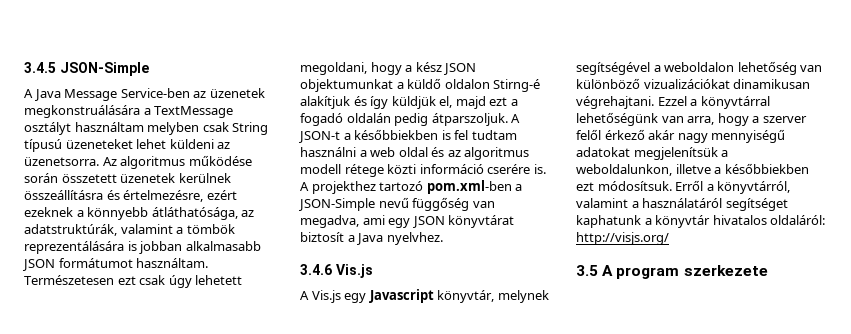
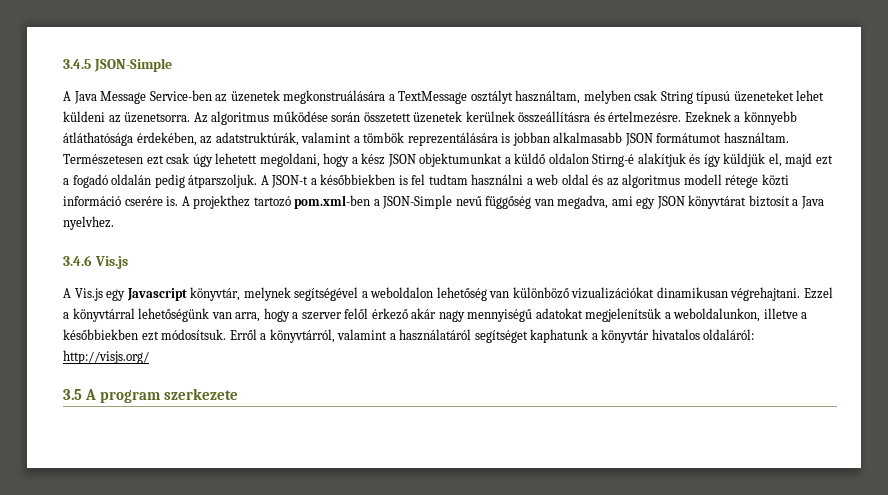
[74,122,144,132] használtam -> [515,90,581,104] használtam,
[123,190,237,202] [24,207,238,220] értelmezésre, ezért ezeknek a könnyebb átláthatósága, -> [608,111,797,125] [63,132,197,146] értelmezésre. Ezeknek a könnyebb átláthatósága érdekében,

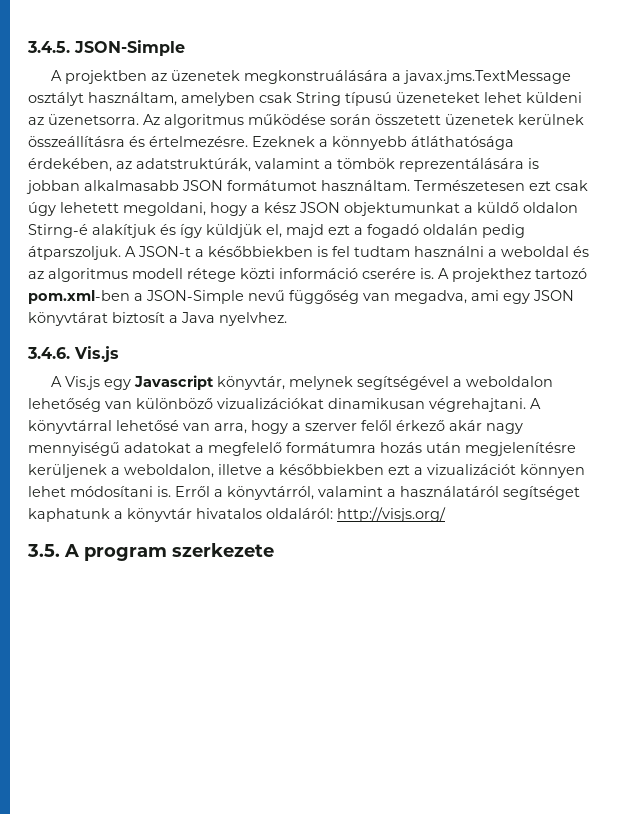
[63,59,91,69] 3.4.5 -> [27,41,70,53] 3.4.5.
[73,90,212,104] Java Message Service-ben -> [64,70,147,84] projektben
[398,91,468,104] TextMessage -> [402,70,571,84] javax.jms.TextMessage
[583,90,631,104] melyben -> [181,92,255,106] amelyben
[535,174,589,185] web oldal -> [501,246,569,257] weboldal
[63,255,92,266] 3.4.6 -> [27,347,70,359] 3.4.6.
[803,287,833,299] [63,308,210,322] Ezzel a könyvtárral lehetőségünk -> [530,398,541,409] [28,420,179,434] A könyvtárral lehetősé
[585,308,808,322] [63,329,227,341] megjelenítsük a weboldalunkon, illetve a későbbiekben ezt módosítsuk. -> [195,442,576,456] [28,464,585,478] [28,486,171,497] a megfelelő formátumra hozás után megjelenítésre kerüljenek a weboldalon, illetve a későbbiekben ezt a vizualizációt könnyen lehet módosítani is.
[63,389,82,400] 3.5 -> [27,544,60,557] 3.5.

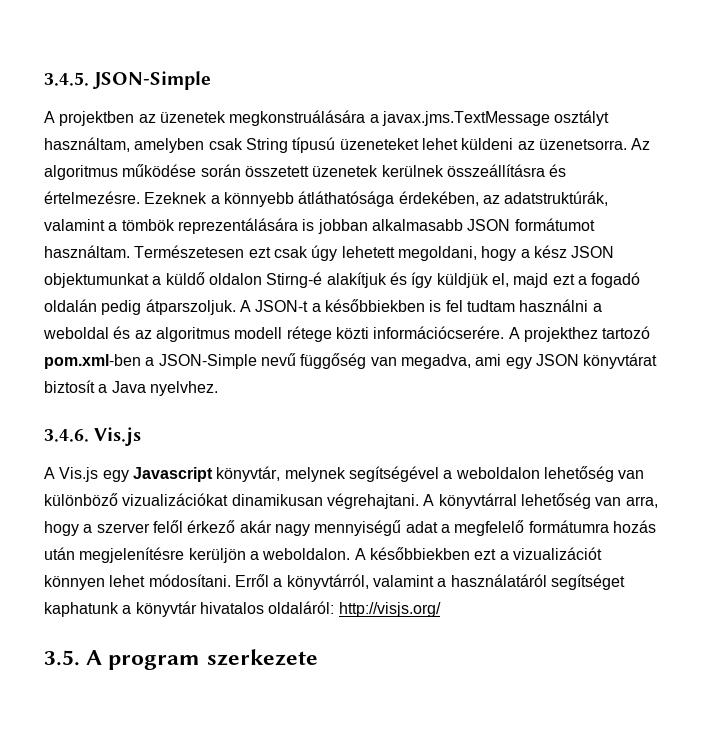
[279,268,434,279] információ cserére is. -> [373,326,505,339] információcserére.
[116,420,179,431] lehetősé -> [520,493,591,509] lehetőség
[124,442,191,453] adatokat -> [405,521,438,533] adat
[28,464,275,478] kerüljenek a weboldalon, illetve a -> [188,548,366,563] kerüljön a weboldalon. A
[70,486,171,497] módosítani is. -> [148,574,231,587] módosítani.

